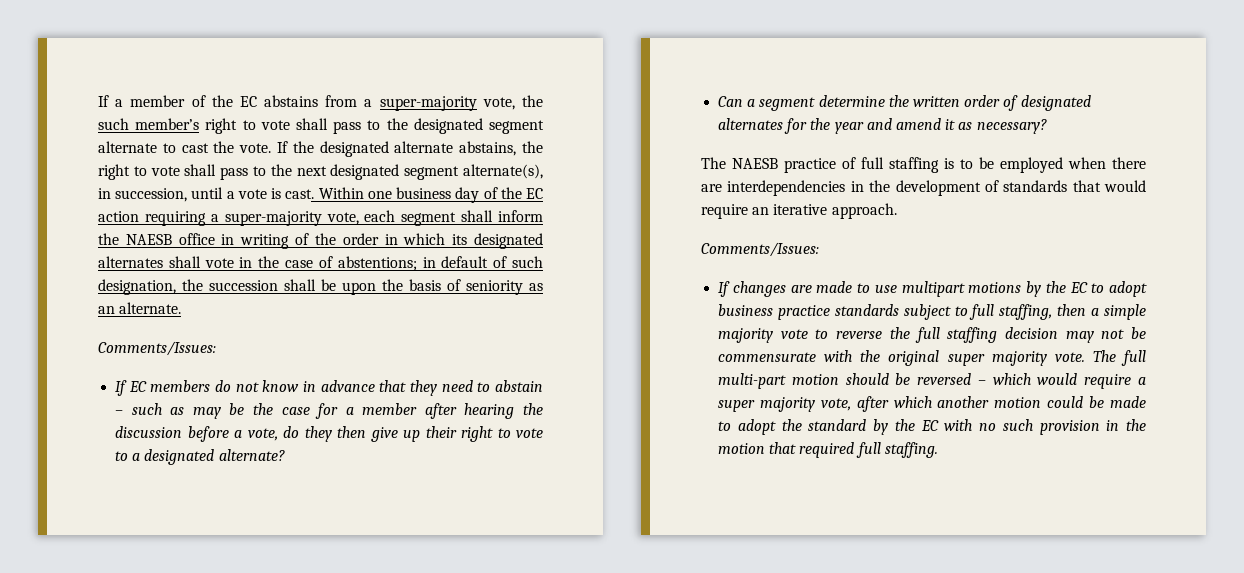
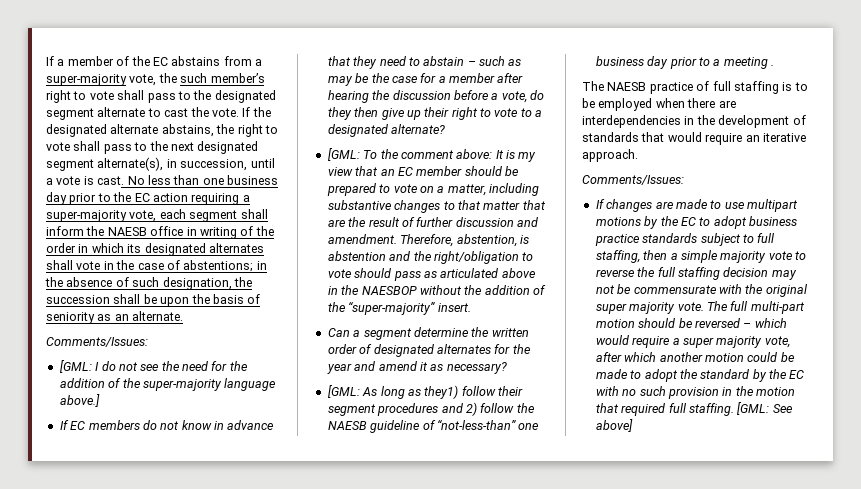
[318,187,498,203] Within one business day of -> [127,175,278,185] [46,192,111,205] No less than one business day prior to
[441,256,489,268] default -> [45,277,113,287] the absence
(216, 348) none -> [59,360,248,373] [59,378,277,391] [59,394,100,407] // [GML: I do not see the need for the addition of the super-majority language above.]
(285, 455) none -> [327,148,537,162] [327,166,519,176] [326,183,539,196] [327,200,546,213] [327,217,538,227] [327,234,529,247] [327,251,534,264] [327,268,536,281] [327,285,546,295] [327,301,471,315] // [GML: To the comment above: It is my view that an EC member should be prepared to vote on a matter, including substantive changes to that matter that are the result of further discussion and amendment. Therefore, abstention, is abstention and the right/obligation to vote should pass as articulated above in the NAESBOP without the addition of the “super-majority” insert.
(1047, 126) none -> [327,385,523,399] [327,402,535,416] [327,419,540,433] [595,56,774,69] // [GML: As long as they1) follow their segment procedures and 2) follow the NAESB guideline of “not-less-than” one business day prior to a meeting .
(938, 450) none -> [737,402,793,415] [595,419,633,432] [GML: See above]

